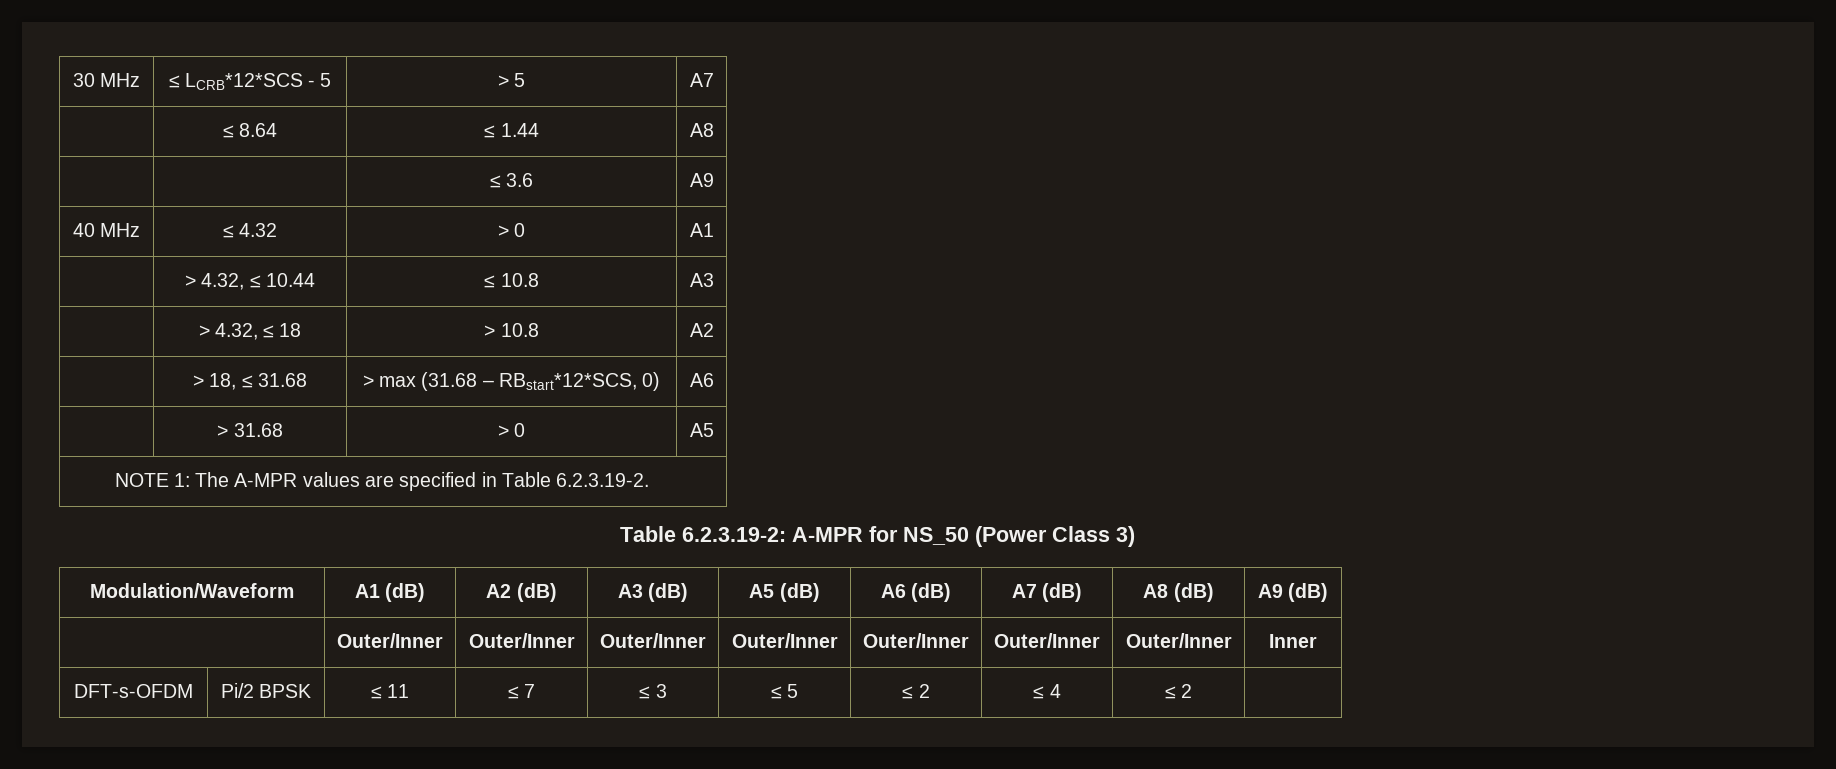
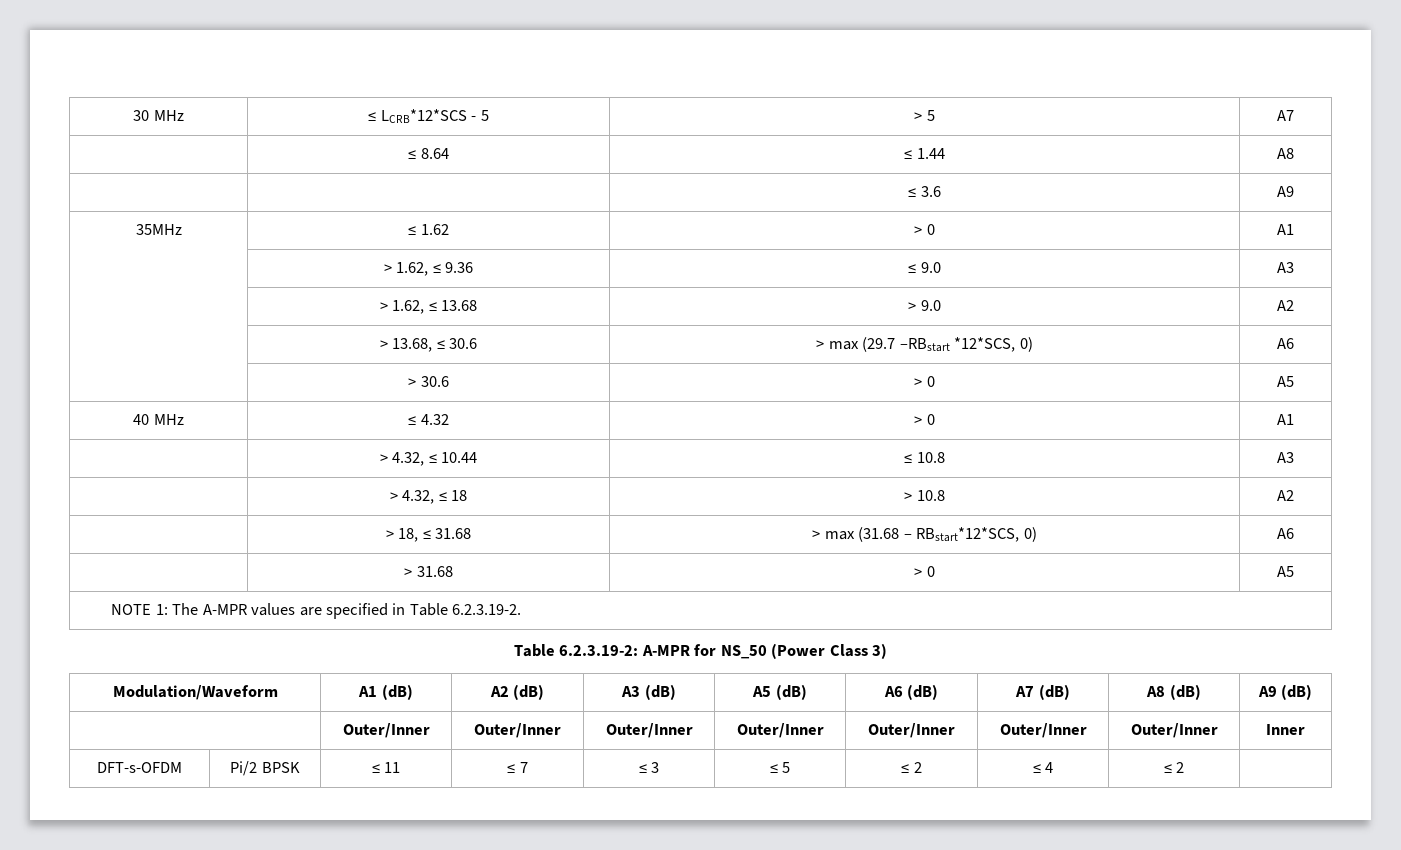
(714, 180) none -> [135,224,182,235] [408,224,449,235] [914,224,935,235] [1277,224,1294,235] [383,262,474,276] [908,262,941,273] [1277,262,1294,273] [379,300,478,314] [908,300,941,311] [1277,300,1294,311] [379,338,478,352] [816,337,1033,352] [1277,338,1294,349] [408,376,449,387] [914,376,935,387] [1277,376,1294,387] // 35MHz | ≤ 1.62 | > 0 | A1 // | > 1.62, ≤ 9.36 | ≤ 9.0 | A3 // | > 1.62, ≤ 13.68 | > 9.0 | A2 // | > 13.68, ≤ 30.6 | > max (29.7 –RBstart *12*SCS, 0) | A6 // | > 30.6 | > 0 | A5

